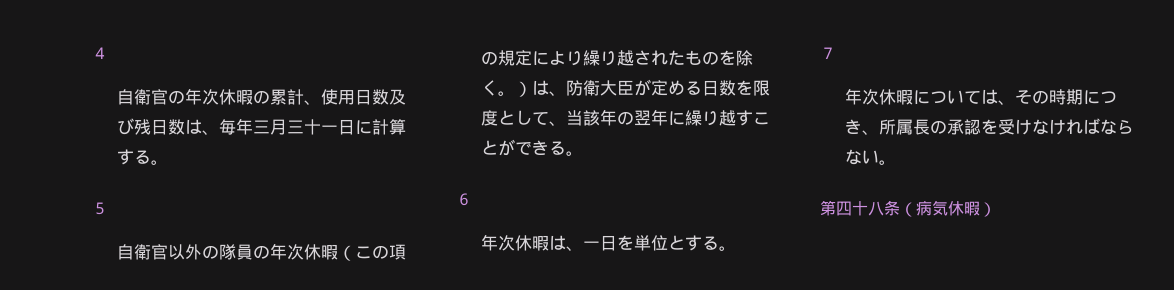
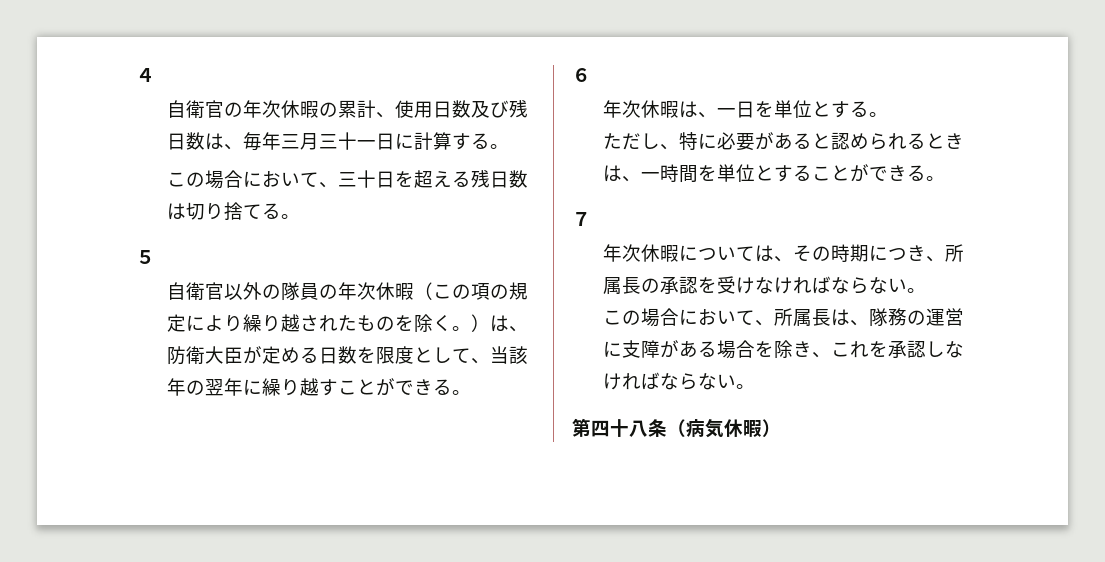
(169, 162) none -> [167,170,529,189] [167,202,301,221] // この場合において、三十日を超える残日数は切り捨てる。
(737, 248) none -> [603,132,965,151] [603,164,946,183] // ただし、特に必要があると認められるときは、一時間を単位とすることができる。
(897, 162) none -> [603,308,965,327] [603,340,965,359] [603,372,756,390] // この場合において、所属長は、隊務の運営に支障がある場合を除き、これを承認しなければならない。

